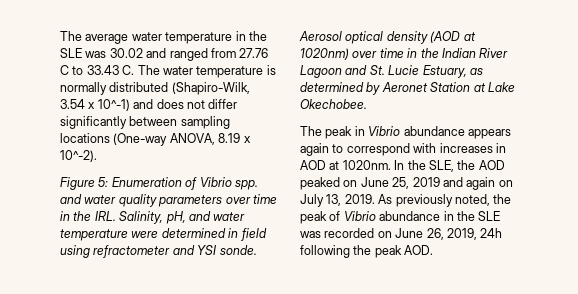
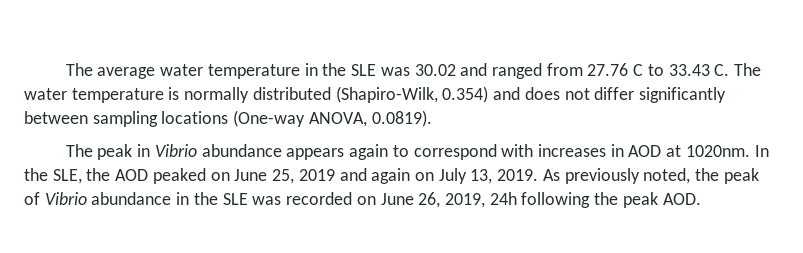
[60,99,130,111] 3.54 x 10^-1) -> [442,86,489,103] 0.354)
[218,133,251,143] [60,150,97,162] [60,177,258,190] [60,194,277,207] [60,211,246,224] [60,228,267,241] [60,245,257,258] [299,31,476,44] [300,48,509,60] [300,65,483,78] [300,82,515,95] [300,99,367,109] 8.19 x 10^-2). // Figure 5: Enumeration of Vibrio spp. and water quality parameters over time in the IRL. Salinity, pH, and water temperature were determined in field using refractometer and YSI sonde. Aerosol optical density (AOD at 1020nm) over time in the Indian River Lagoon and St. Lucie Estuary, as determined by Aeronet Station at Lake Okechobee. -> [371,110,432,127] 0.0819).

